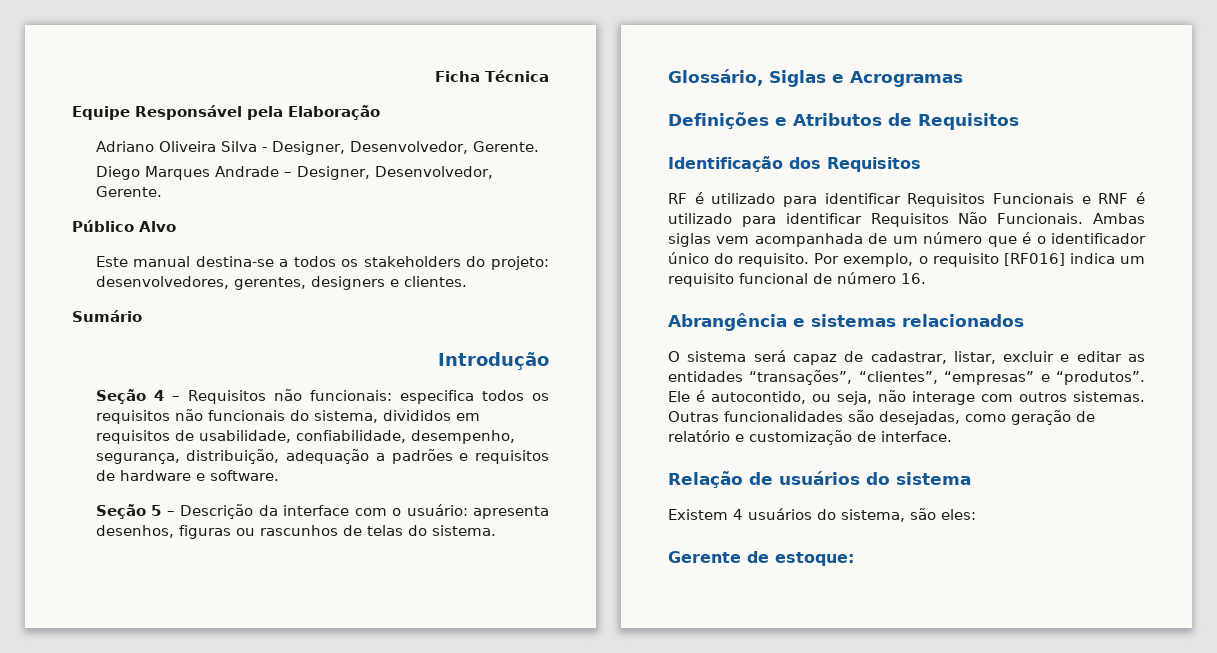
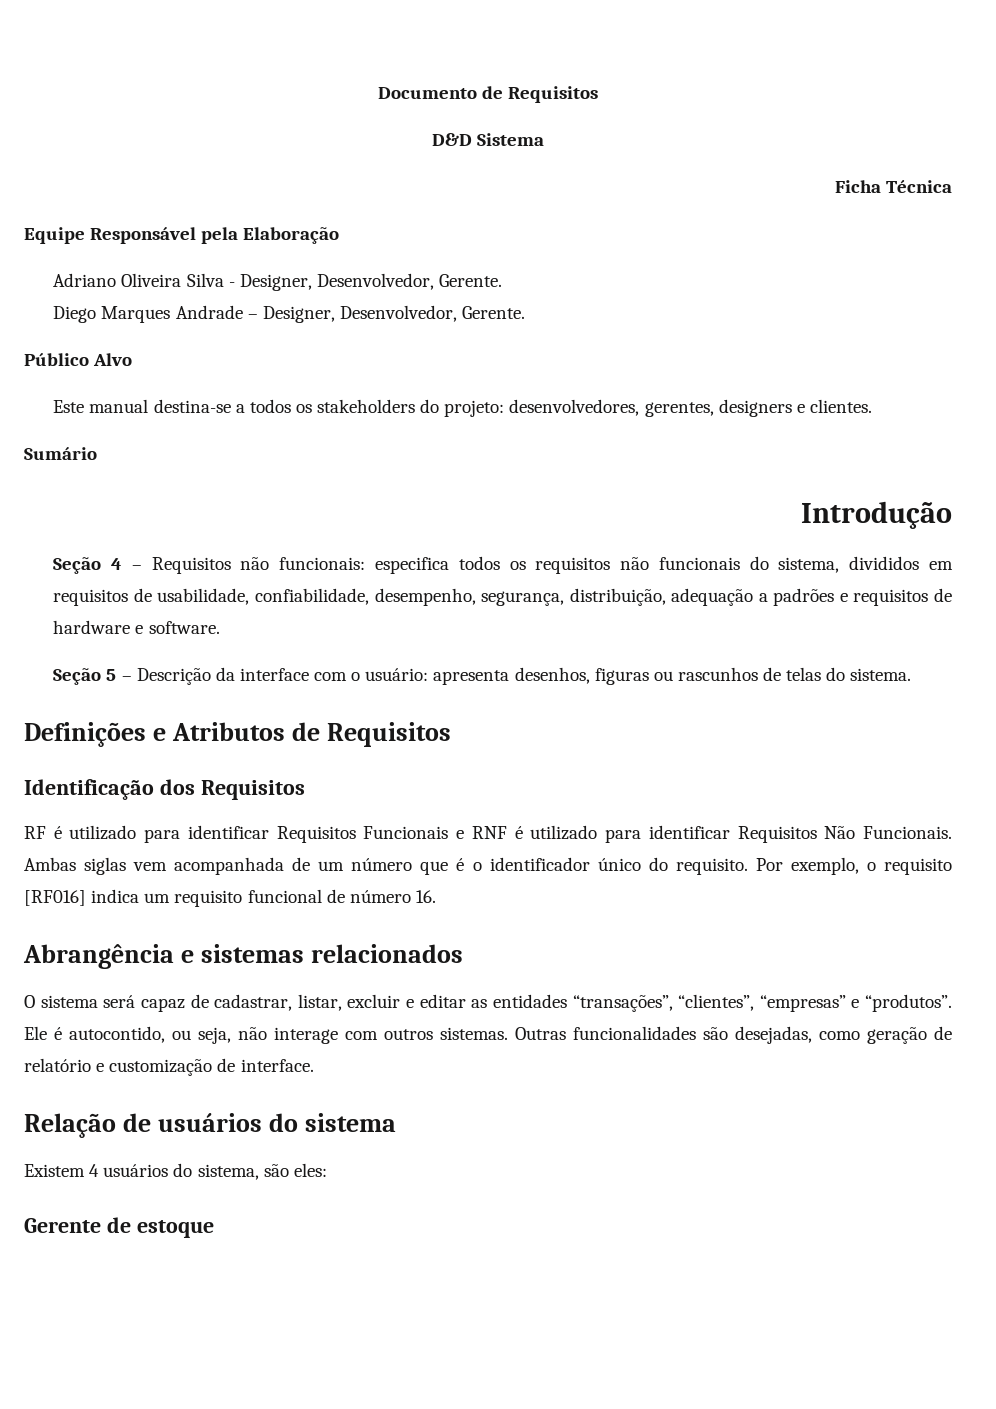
(435, 76) none -> [377,86,599,103] [431,133,545,146] Documento de Requisitos // D&D Sistema //
[668,69,963,87] // Glossário, Siglas e Acrogramas -> (912, 674) none
[775,552,854,566] estoque: -> [136,1220,214,1238] estoque

